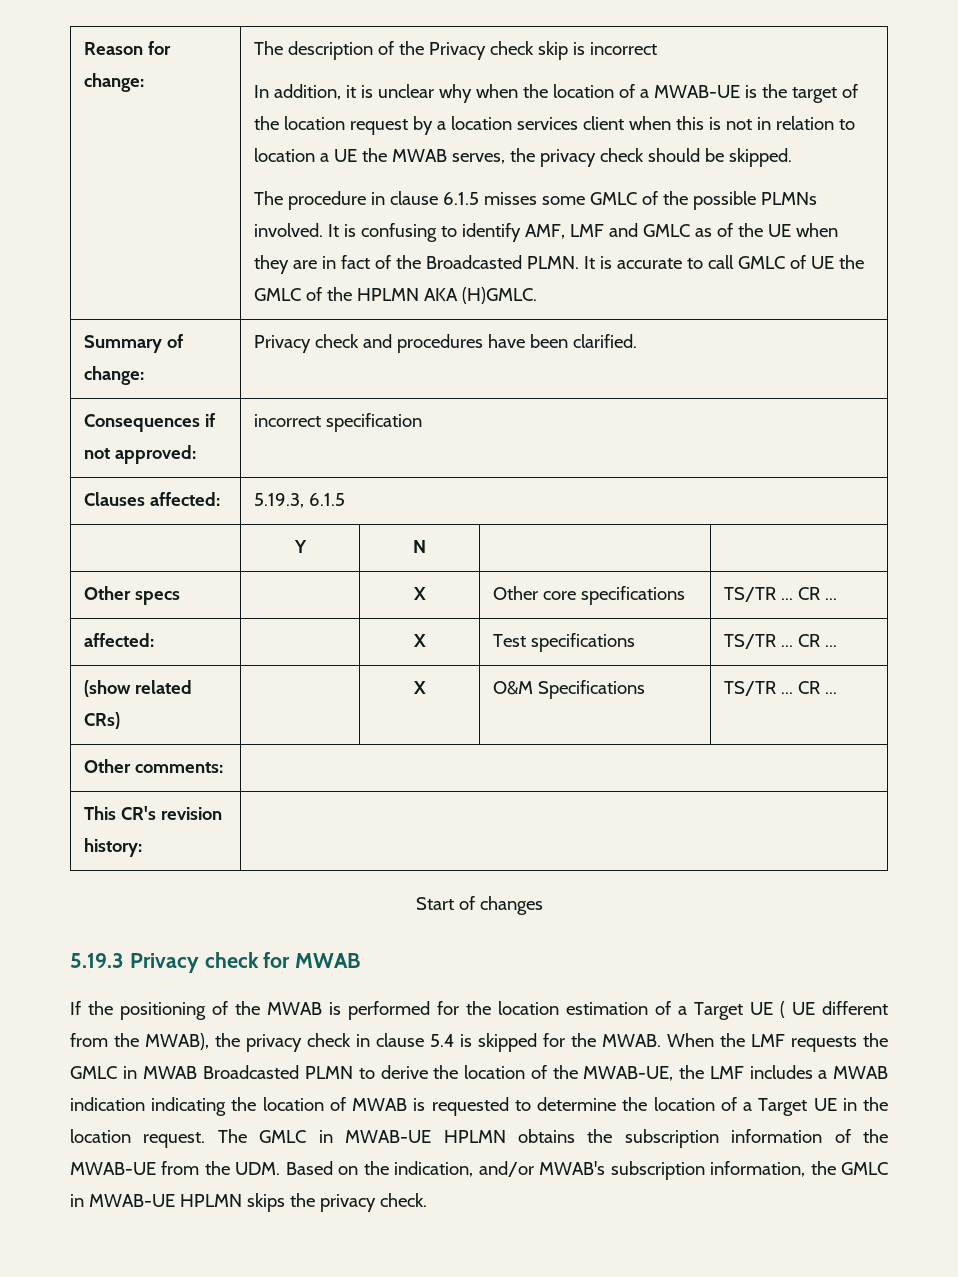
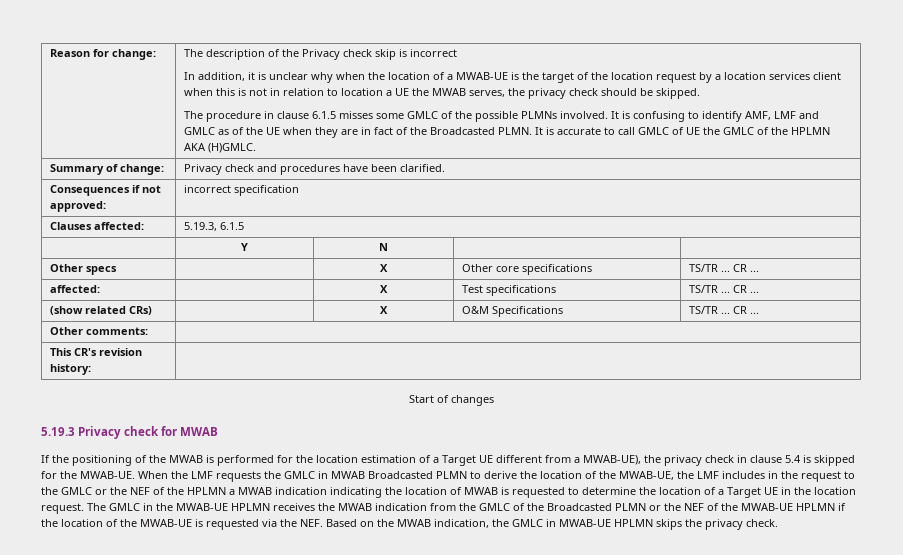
[779,1001,888,1018] [70,1033,210,1050] ( UE different from the MWAB), -> [496,455,641,465] different from a MWAB-UE),
[602,1034,662,1047] MWAB. -> [80,471,135,479] MWAB-UE.
(813, 1072) none -> [768,471,855,482] [41,487,226,495] in the request to the GMLC or the NEF of the HPLMN
[345,1129,888,1148] [70,1161,806,1180] MWAB-UE HPLMN obtains the subscription information of the MWAB-UE from the UDM. Based on the indication, and/or MWAB's subscription information, -> [156,503,846,511] [41,519,489,530] the MWAB-UE HPLMN receives the MWAB indication from the GMLC of the Broadcasted PLMN or the NEF of the MWAB-UE HPLMN if the location of the MWAB-UE is requested via the NEF. Based on the MWAB indication,

